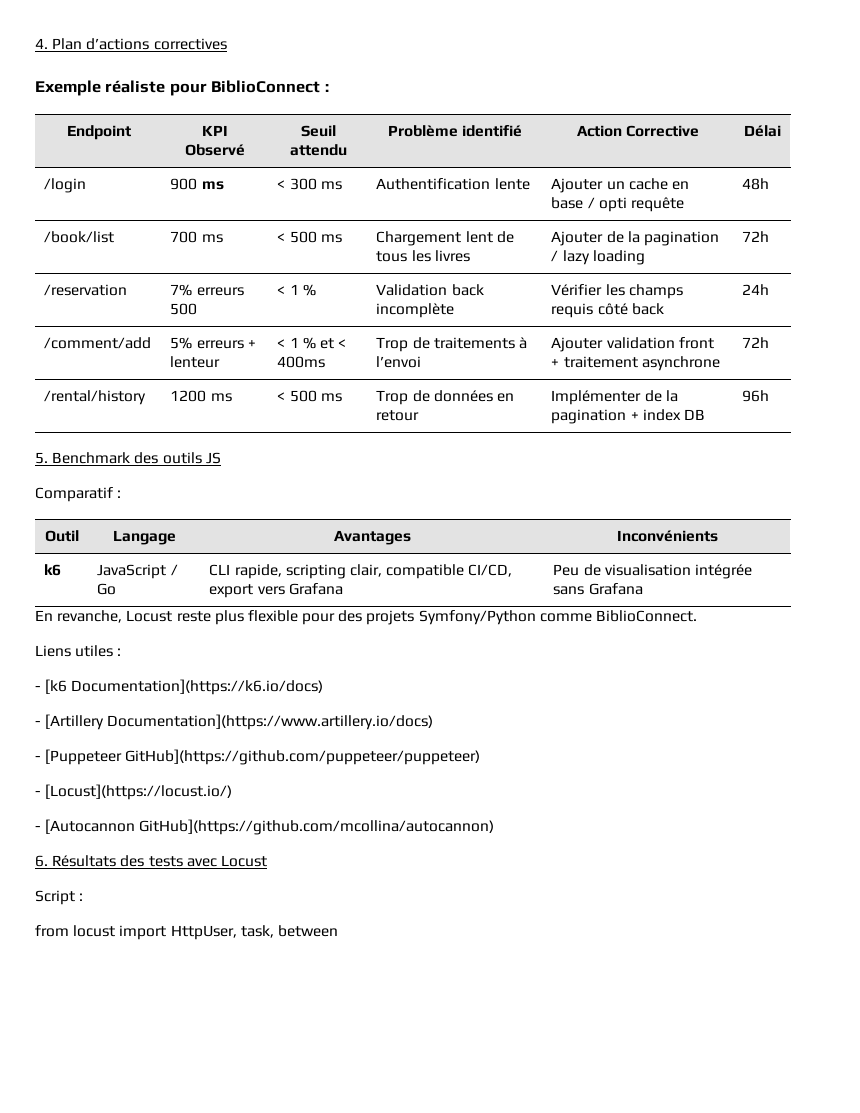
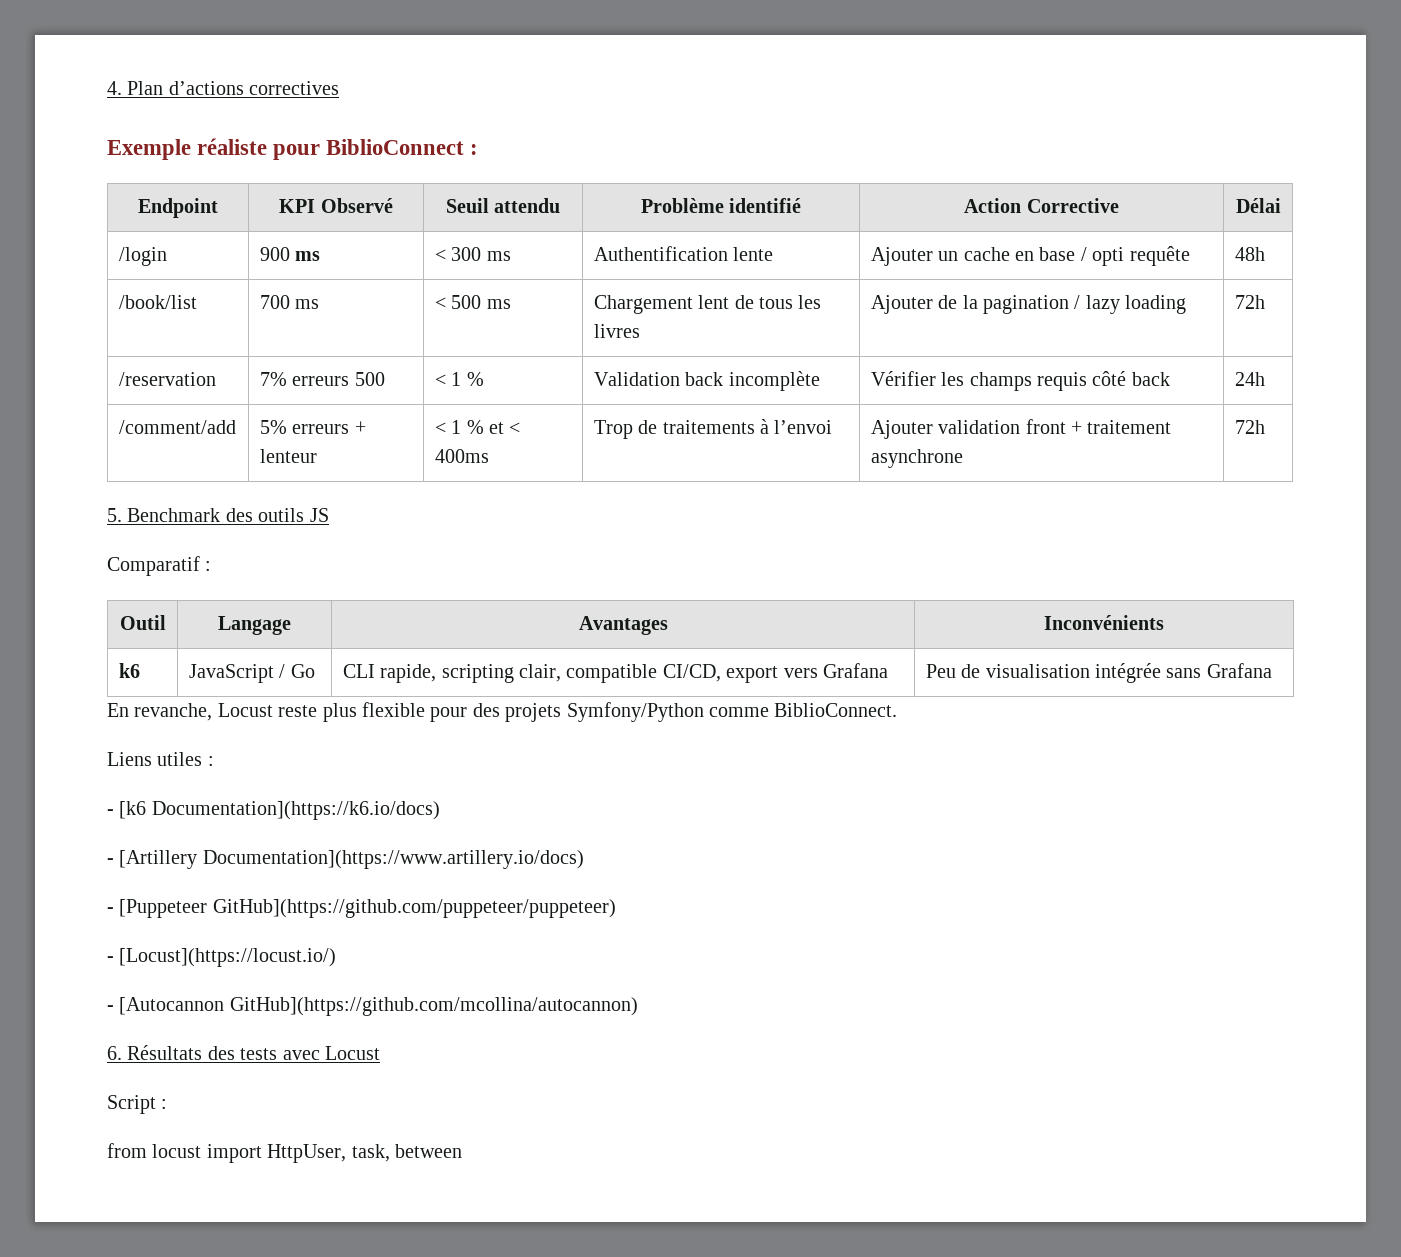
[44,390,147,405] [170,390,232,402] [277,390,342,402] [376,390,514,405] [376,410,420,421] [551,390,678,405] [551,409,705,424] [742,390,770,402] // /rental/history | 1200 ms | < 500 ms | Trop de données en retour | Implémenter de la pagination + index DB | 96h -> (1265, 427) none

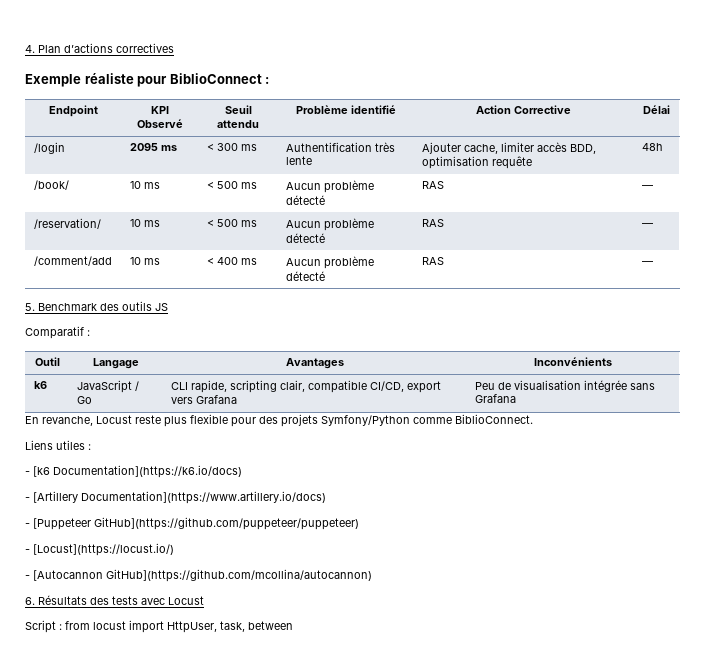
[259,247,290,261] 900 -> [129,143,158,151] 2095
(728, 253) none -> [374,142,395,152] très
[938,247,1125,266] un cache en base / opti -> [463,142,596,154] [421,156,489,169] cache, limiter accès BDD, optimisation
[118,295,197,309] [259,295,320,309] [434,295,511,309] [593,295,822,314] [593,324,640,338] [870,295,1187,314] [1234,295,1265,309] [118,372,216,386] [259,372,385,386] [434,372,484,386] [593,371,820,391] [870,371,1170,391] [1234,372,1265,386] [118,420,236,434] [259,420,366,434] [259,449,317,463] [434,420,521,434] [434,449,489,463] [593,419,833,439] [870,419,1172,439] [870,449,963,468] [1234,420,1265,434] /book/list | 700 ms | < 500 ms | Chargement lent de tous les livres | Ajouter de la pagination / lazy loading | 72h // /reservation | 7% erreurs 500 | < 1 % | Validation back incomplète | Vérifier les champs requis côté back | 24h // /comment/add | 5% erreurs + lenteur | < 1 % et < 400ms | Trop de traitements à l’envoi | Ajouter validation front + traitement asynchrone | 72h -> [33,180,69,190] [129,181,160,189] [206,181,257,189] [285,180,374,193] [285,195,325,205] [421,181,444,189] [641,185,653,189] [33,218,101,229] [129,219,160,227] [206,219,257,227] [285,218,374,231] [285,233,325,243] [421,219,444,227] [641,223,653,227] [33,256,112,266] [129,257,160,265] [206,257,257,265] [285,256,374,269] [285,271,325,281] [421,257,444,265] [641,261,653,265] /book/ | 10 ms | < 500 ms | Aucun problème détecté | RAS | — // /reservation/ | 10 ms | < 500 ms | Aucun problème détecté | RAS | — // /comment/add | 10 ms | < 400 ms | Aucun problème détecté | RAS | —
(168, 1104) // -> (62, 627) none

